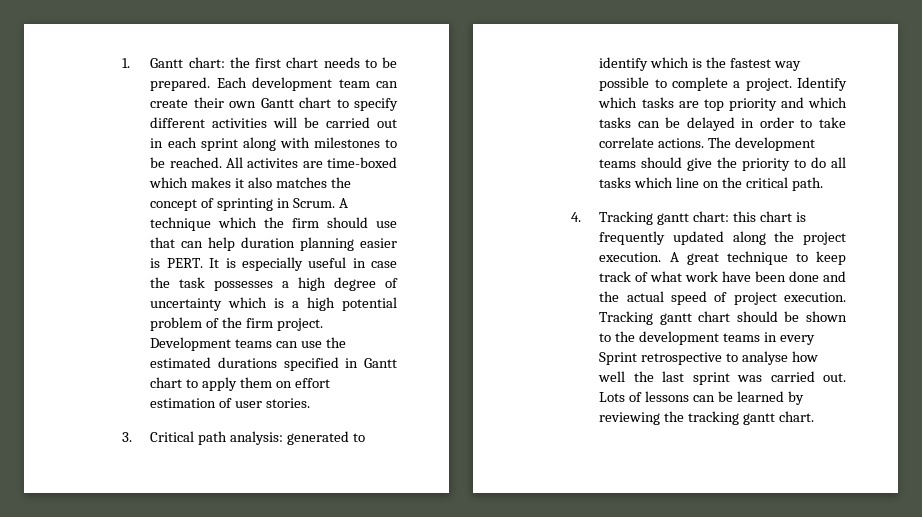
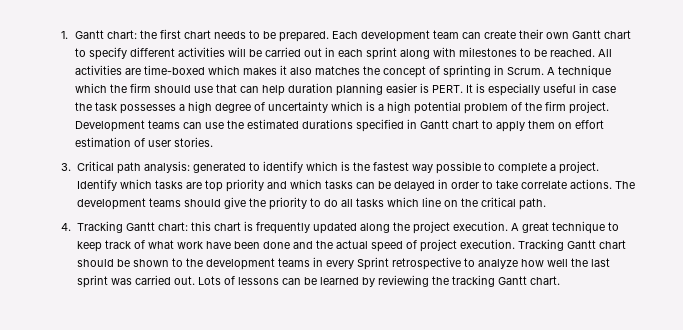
[247,158,299,168] activites -> [75,65,123,75] activities
[657,213,690,225] gantt -> [125,222,155,231] Gantt
[659,313,692,325] gantt -> [566,240,596,249] Gantt
[742,351,789,365] analyse -> [477,259,518,269] analyze
[743,413,776,425] gantt -> [497,276,527,285] Gantt

